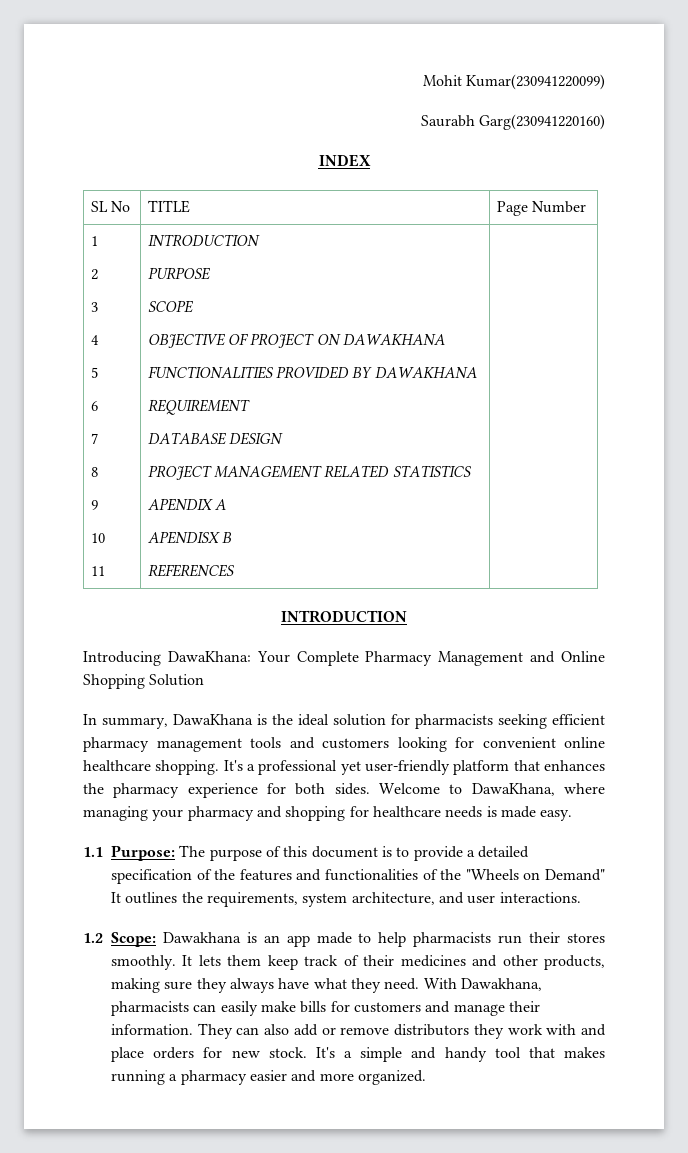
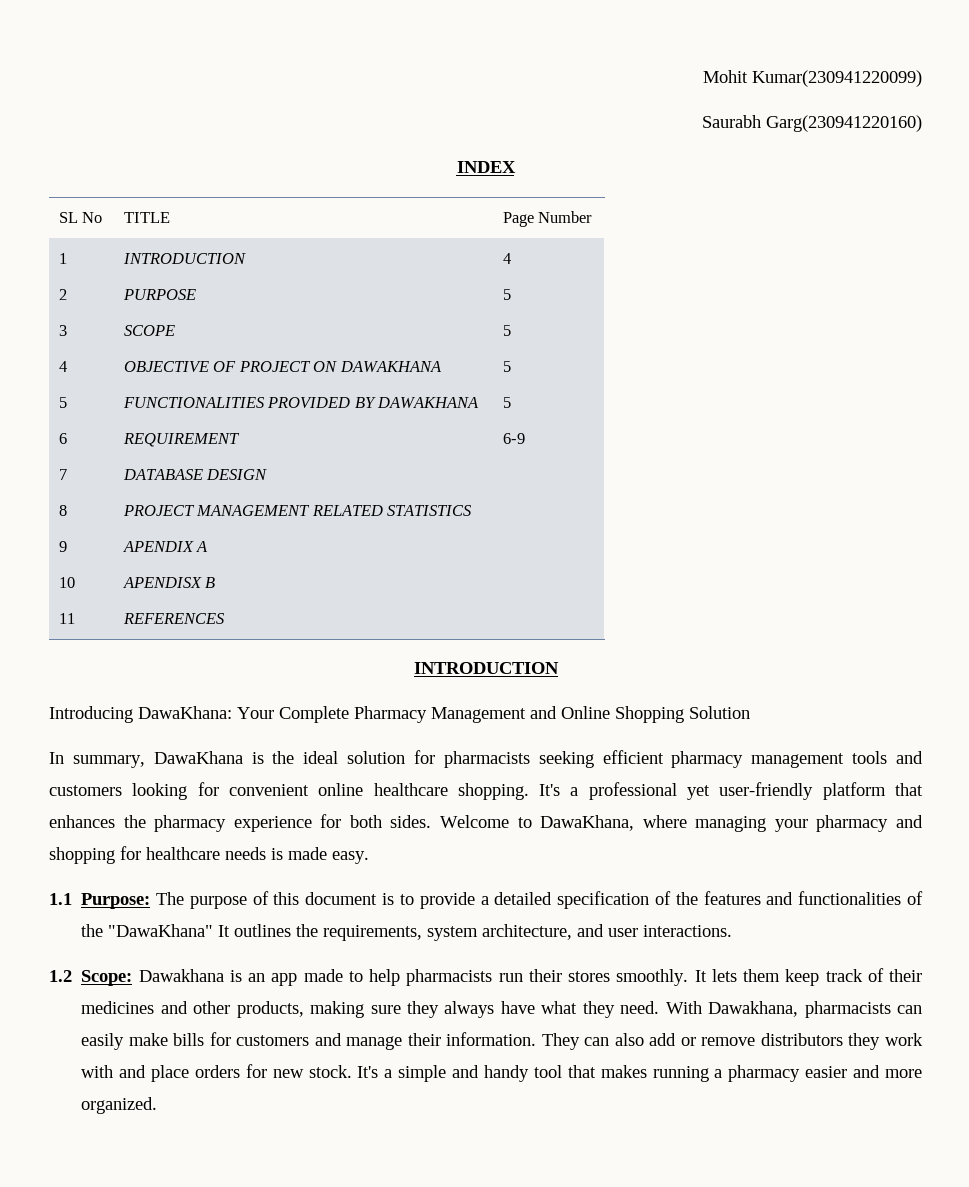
(234, 570) none -> [502,253,511,264] [502,289,511,300] [502,325,511,336] [502,361,511,372] [502,397,511,408] [502,433,525,444] 4 // 5 // 5 // 5 // 5 // 6-9
[465,869,606,881] "Wheels on Demand" -> [108,924,214,937] "DawaKhana"

